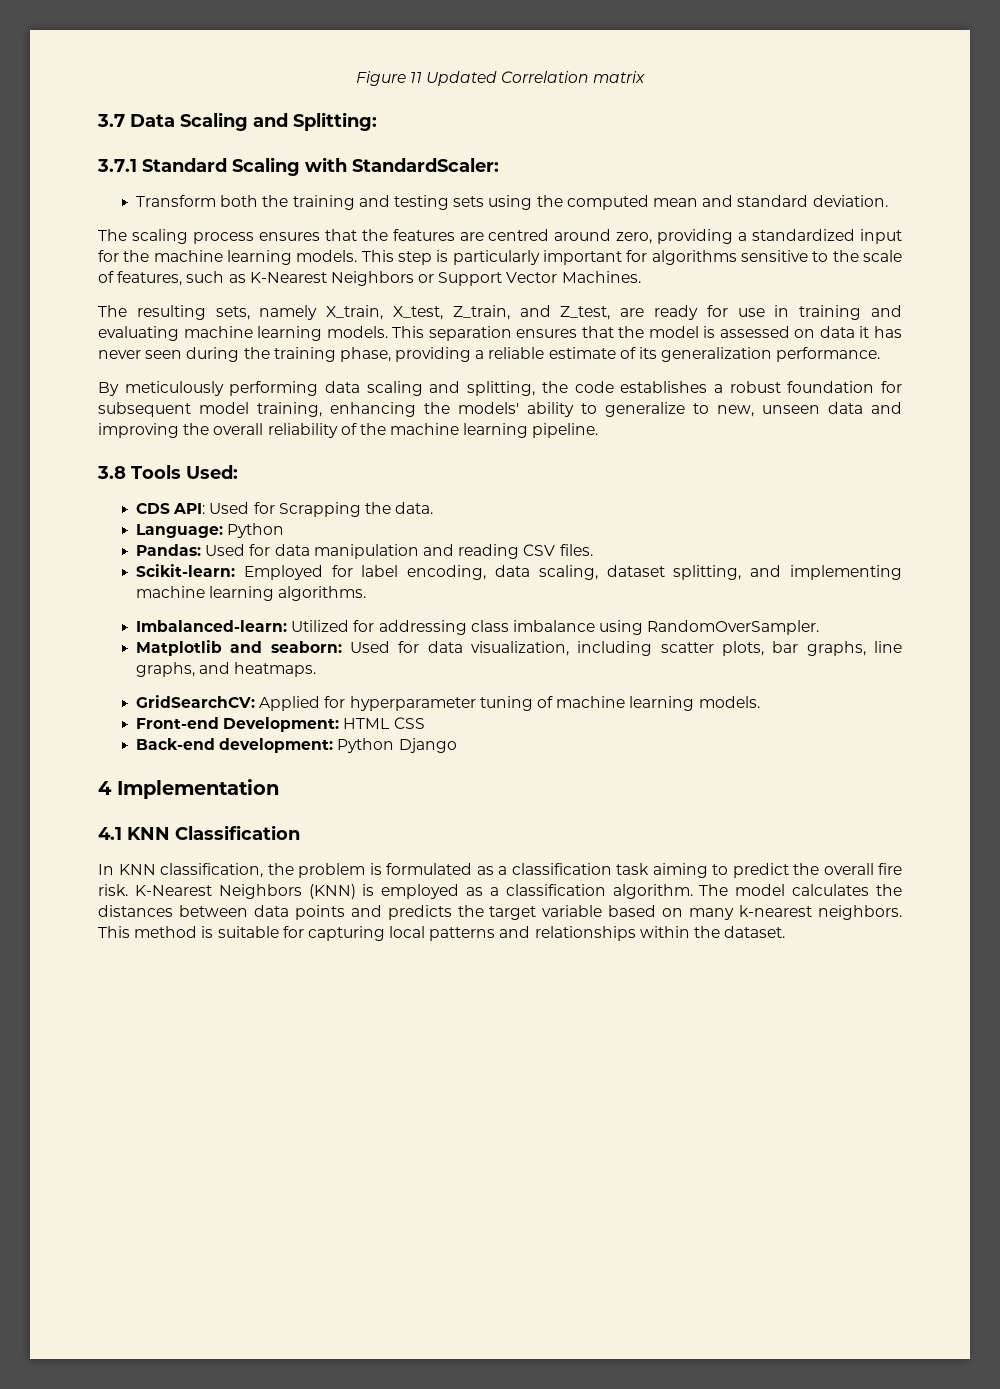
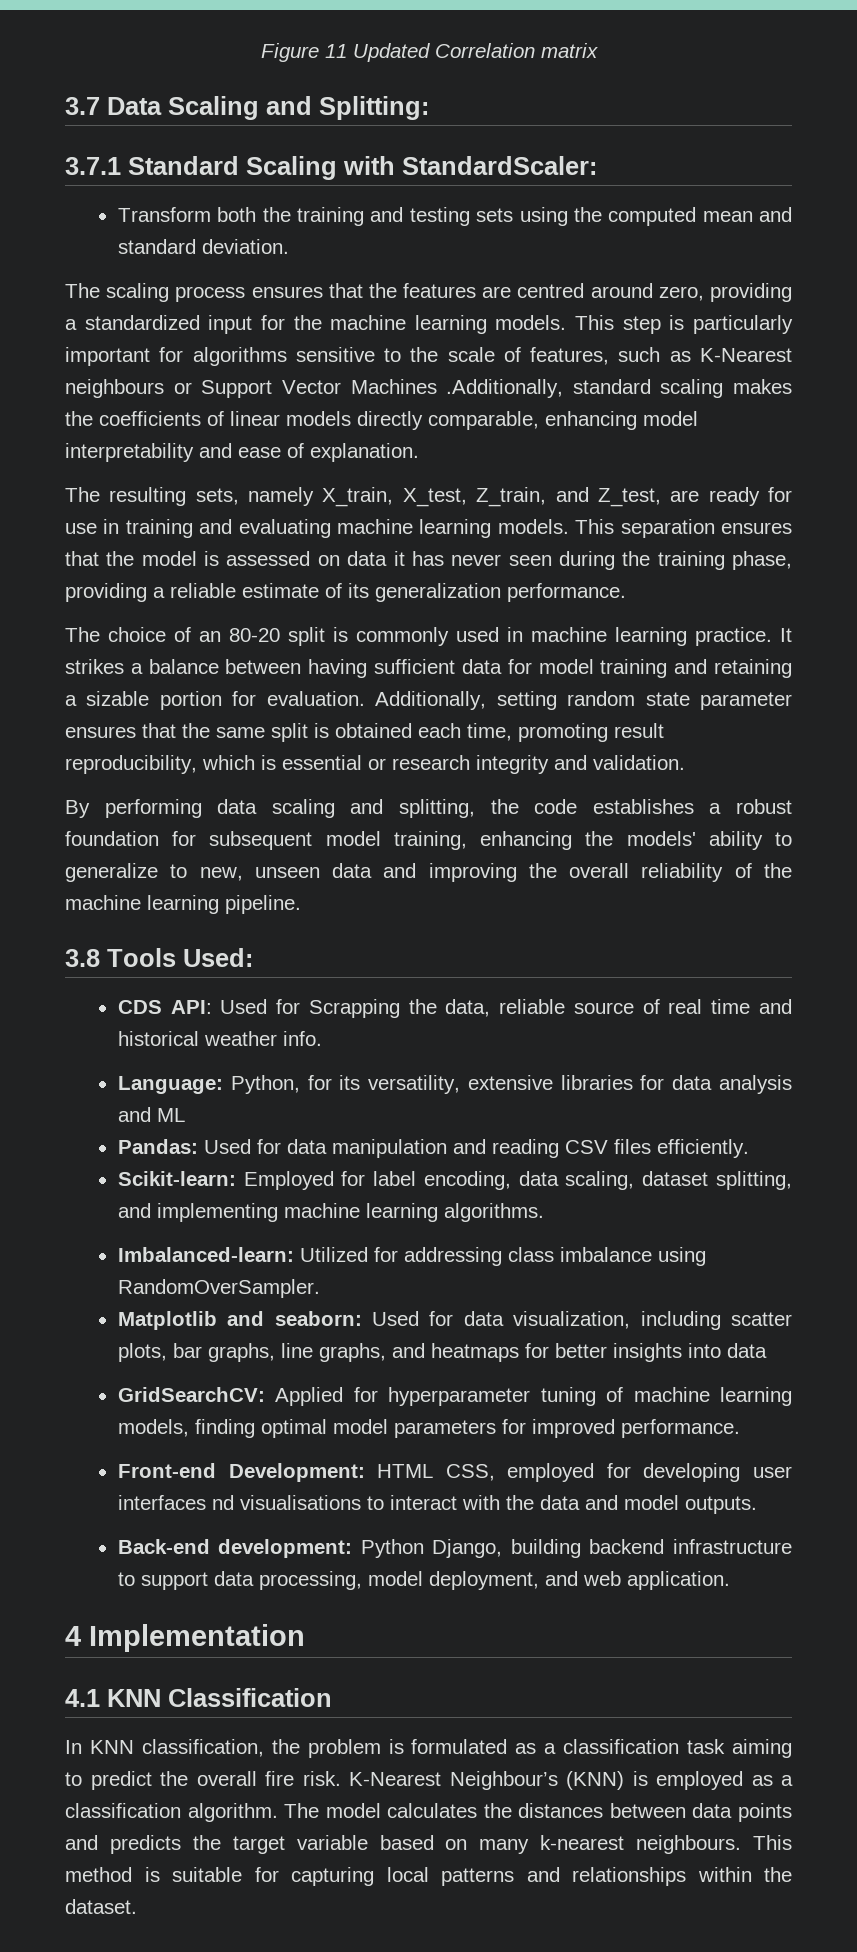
[330,271,414,286] Neighbors -> [65,379,164,398] neighbours
[561,271,641,283] Machines. -> [350,379,792,398] [65,411,698,430] [65,443,419,462] Machines .Additionally, standard scaling makes the coefficients of linear models directly comparable, enhancing model interpretability and ease of explanation.
(881, 354) none -> [65,627,792,646] [65,659,793,678] [65,691,793,710] [65,723,664,742] [65,755,685,774] // The choice of an 80-20 split is commonly used in machine learning practice. It strikes a balance between having sufficient data for model training and retaining a sizable portion for evaluation. Additionally, setting random state parameter ensures that the same split is obtained each time, promoting result reproducibility, which is essential or research integrity and validation.
[124,381,224,396] meticulously -> (90, 809) none
[395,502,434,514] [136,523,285,538] data. // Language: Python -> [445,999,792,1017] [117,1031,322,1046] [117,1075,792,1094] [117,1107,185,1122] data, reliable source of real time and historical weather info. // Language: Python, for its versatility, extensive libraries for data analysis and ML
[559,544,593,556] files. -> [613,1139,749,1158] files efficiently.
[234,662,317,677] heatmaps. -> [430,1343,767,1362] heatmaps for better insights into data
[698,696,760,708] [136,717,425,732] [136,738,457,753] models. // Front-end Development: HTML CSS // Back-end development: Python Django -> [117,1419,740,1438] [117,1463,792,1482] [117,1495,757,1514] [117,1539,792,1558] [117,1571,730,1590] models, finding optimal model parameters for improved performance. // Front-end Development: HTML CSS, employed for developing user interfaces nd visualisations to interact with the data and model outputs. // Back-end development: Python Django, building backend infrastructure to support data processing, model deployment, and web application.
[218,884,302,899] Neighbors -> [449,1771,558,1790] Neighbour’s
[817,905,902,920] neighbors. -> [636,1835,742,1854] neighbours.

